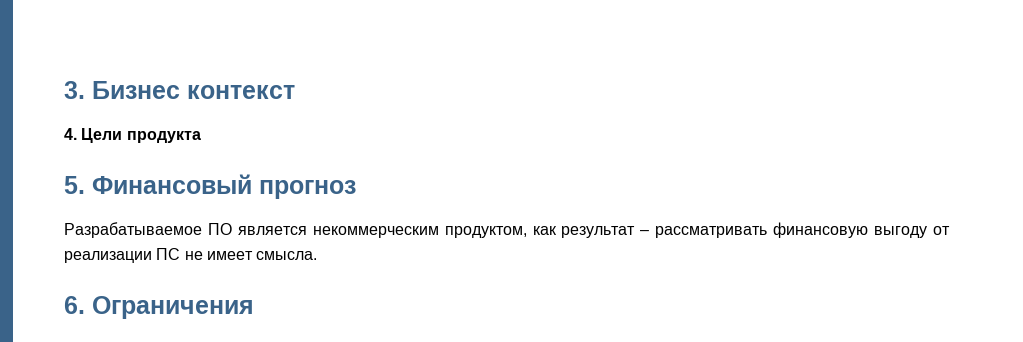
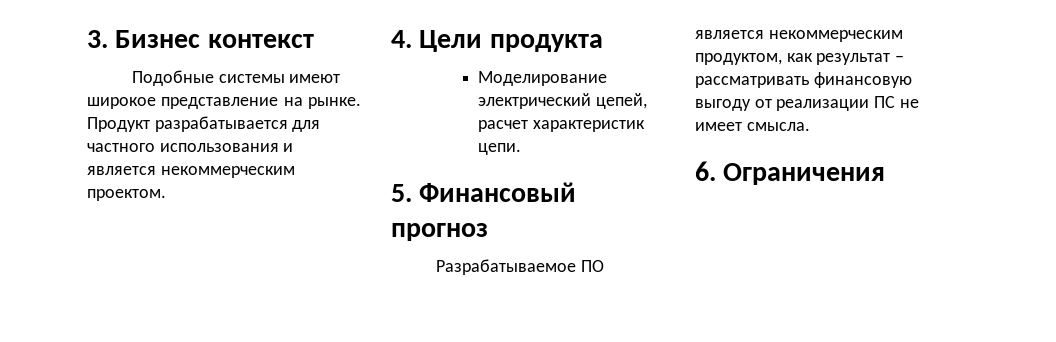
[64,128,201,143] 4. Цели продукта -> [131,70,341,86] [87,97,361,109] [87,116,321,132] [87,143,294,152] [87,166,295,178] [87,189,166,201] [391,30,603,52] [478,71,608,86] [478,93,648,109] [478,120,646,132] [478,143,522,155] Подобные системы имеют широкое представление на рынке. Продукт разрабатывается для частного использования и является некоммерческим проектом. // 4. Цели продукта // Моделирование электрический цепей, расчет характеристик цепи.

